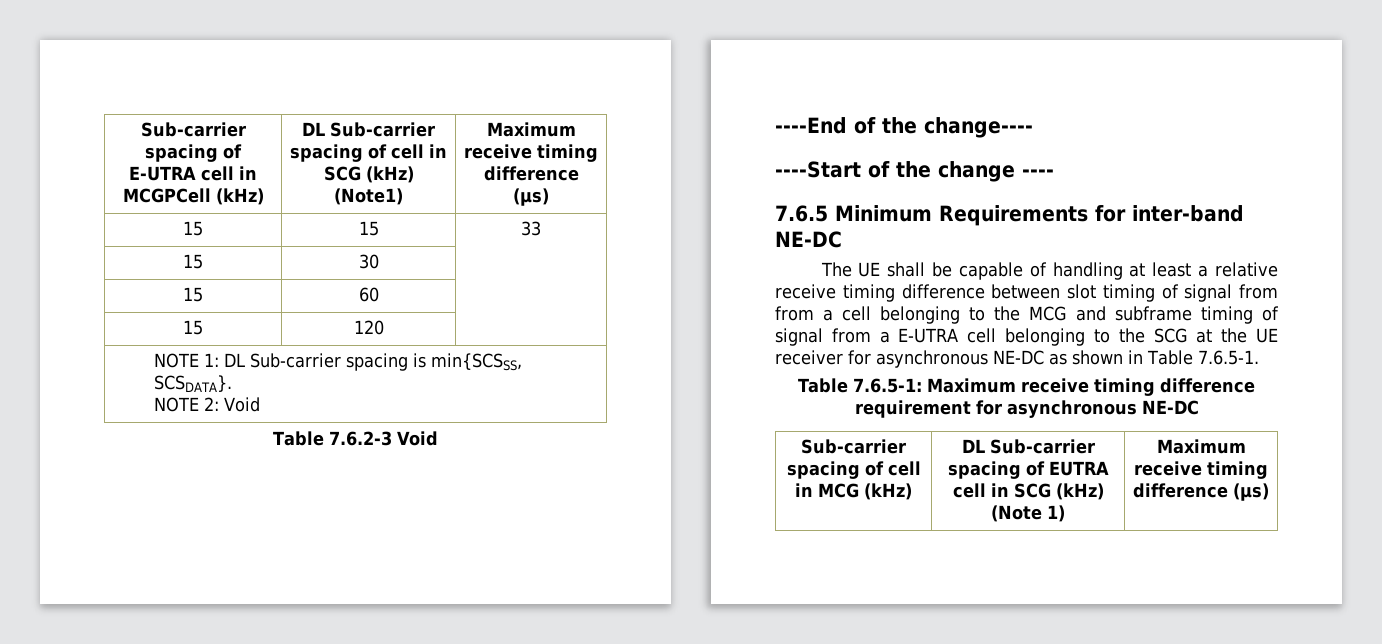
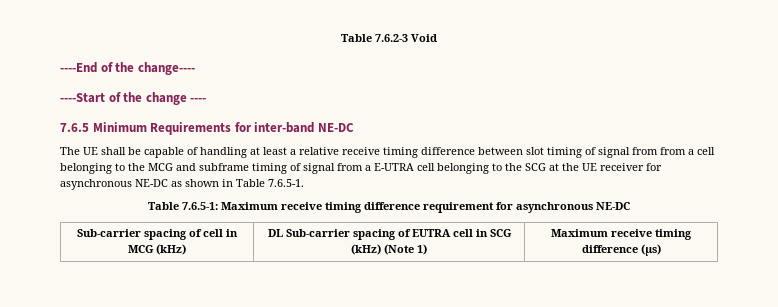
[140,122,246,137] [145,144,242,162] [129,166,257,181] [122,188,264,205] [302,122,435,137] [290,144,447,162] [323,166,414,183] [334,188,403,205] [486,122,576,137] [464,144,598,162] [483,166,579,181] [513,188,549,206] [183,221,203,236] [358,221,379,236] [521,221,541,236] [183,254,203,269] [358,254,379,269] [183,287,203,302] [358,287,379,302] [183,320,203,335] [353,320,384,335] [153,353,522,371] [153,375,232,392] [153,397,260,412] Sub-carrier spacing of E-UTRA cell in MCGPCell (kHz) | DL Sub-carrier spacing of cell in SCG (kHz) (Note1) | Maximum receive timing difference (µs) // 15 | 15 | 33 // 15 | 30 | // 15 | 60 | // 15 | 120 | // NOTE 1: DL Sub-carrier spacing is min{SCSSS, SCSDATA}. // NOTE 2: Void // -> (341, 38) none

